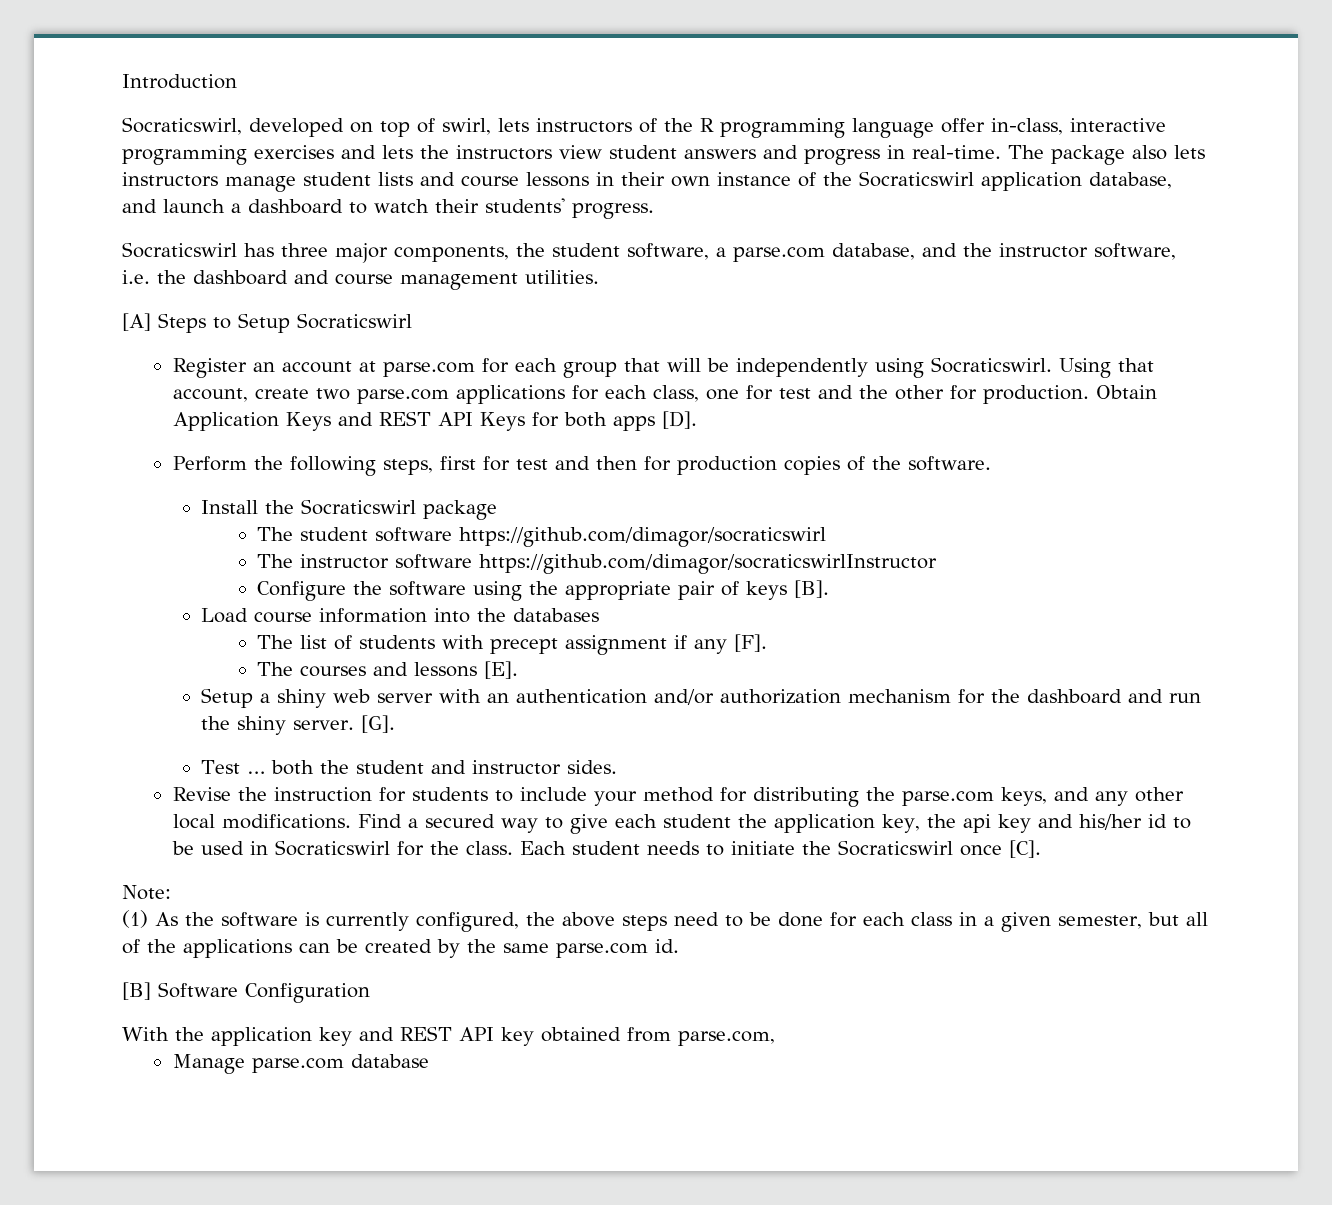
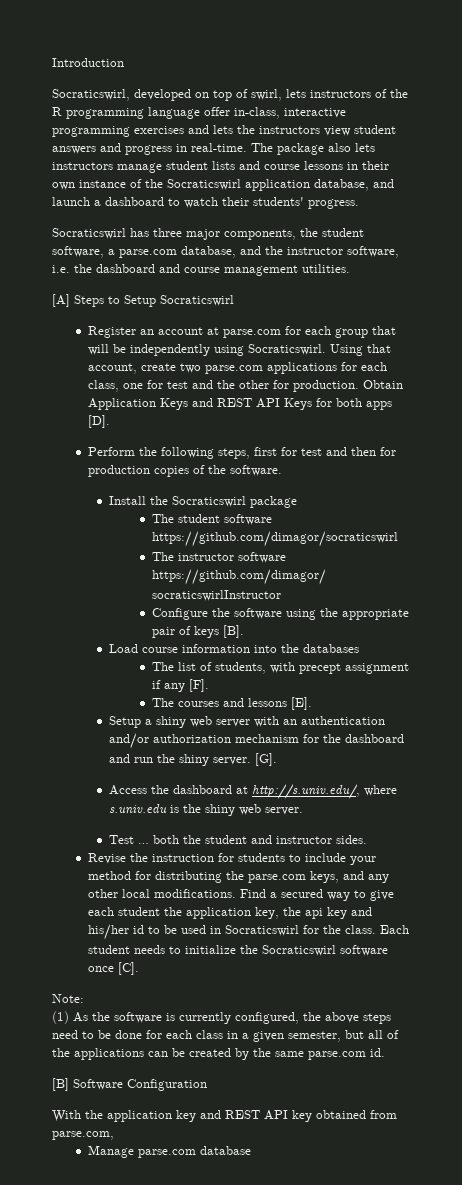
[359,635,436,649] students -> [214,662,266,674] students,
(395, 724) none -> [108,784,397,799] [108,804,303,816] // Access the dashboard at http://s.univ.edu/, where s.univ.edu is the shiny web server.
[730,840,953,856] initiate the Socraticswirl -> [184,945,388,956] initialize the Socraticswirl software

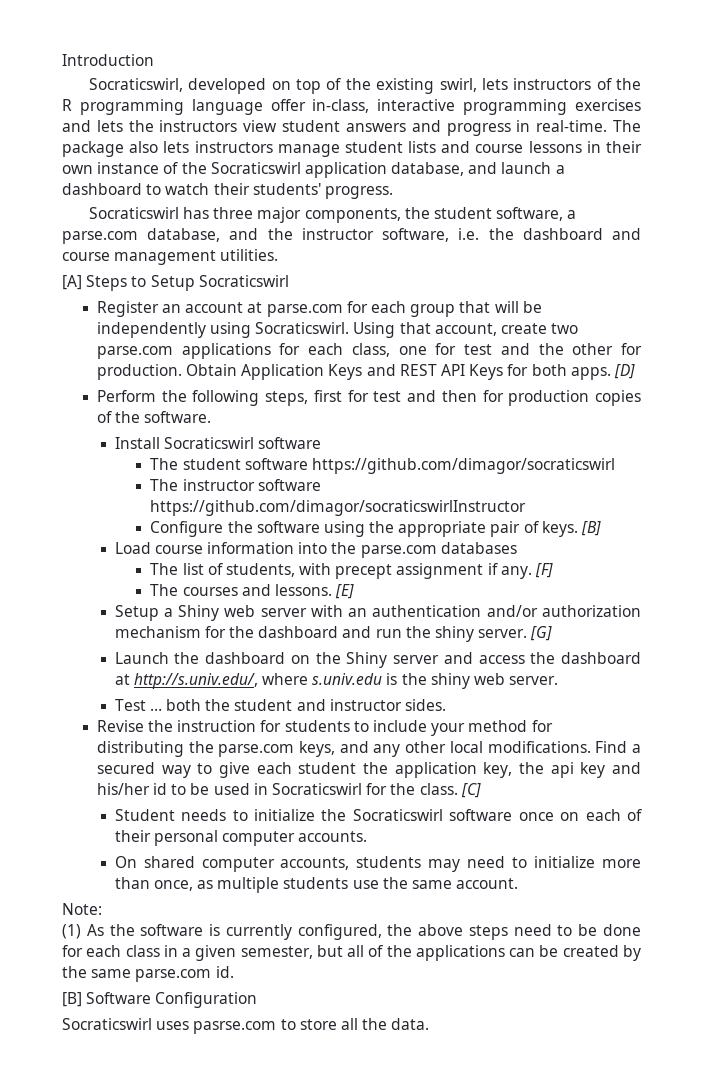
(248, 93) none -> [345,78,435,94] the existing
[365,401,392,410] [87,415,110,428] apps [D]. -> [570,364,635,380] apps. [D]
[149,496,297,508] the Socraticswirl package -> [163,437,322,449] Socraticswirl software
[193,625,244,638] keys [B]. -> [541,521,602,537] keys. [B]
(299, 648) none -> [360,545,437,558] parse.com
[163,679,209,692] any [F]. -> [500,563,554,579] any. [F]
[247,697,312,710] lessons [E]. -> [274,584,355,599] lessons. [E]
[155,716,186,728] shiny -> [178,605,220,621] Shiny
[254,753,277,766] [108,785,147,795] [G]. // Access -> [530,626,553,641] [114,652,525,668] [G] // Launch the dashboard on the Shiny server and access
[379,925,409,934] [87,945,130,954] Each student -> [460,783,481,798] [114,809,175,821] [C] // Student
[117,962,139,975] [C]. -> [560,809,642,821] [114,830,368,846] [114,856,641,872] [114,877,519,893] on each of their personal computer accounts. // On shared computer accounts, students may need to initialize more than once, as multiple students use the same account.
[52,1110,397,1122] [52,1131,114,1140] [87,1145,251,1158] With the application key and REST API key obtained from parse.com, // Manage parse.com database -> [62,1018,430,1034] Socraticswirl uses pasrse.com to store all the data.

